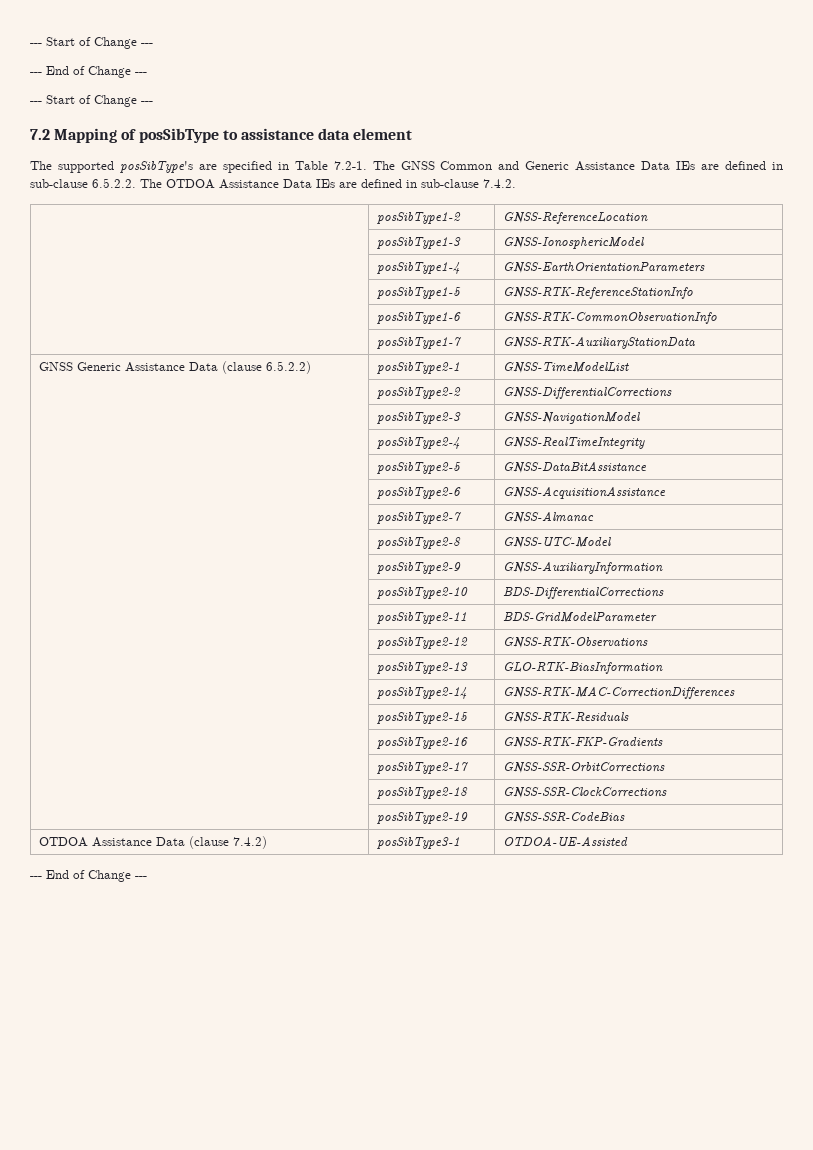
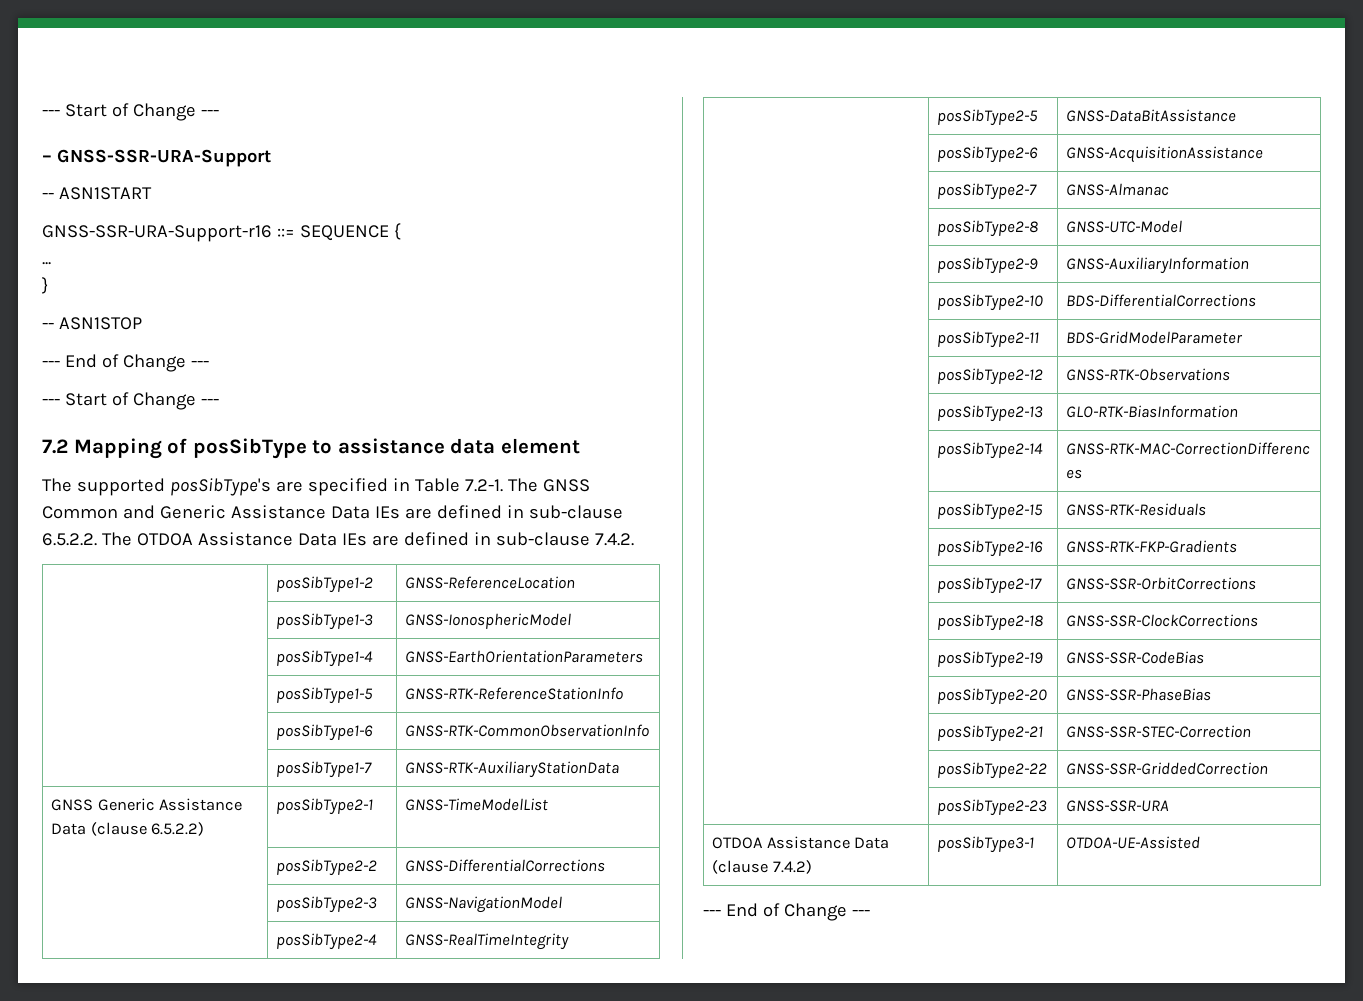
[30,37,153,49] --- Start of Change --- -> [42,103,219,121] [42,149,271,167] [42,187,152,200] [42,223,401,242] [42,262,51,265] [42,277,48,294] [42,317,142,330] --- Start of Change --- // – GNSS-SSR-URA-Support // -- ASN1START // GNSS-SSR-URA-Support-r16 ::= SEQUENCE { // ... // } // -- ASN1STOP
(626, 818) none -> [937,688,1048,705] [1066,688,1212,701] [937,725,1044,742] [1066,725,1252,738] [937,762,1048,779] [1066,762,1269,775] [937,799,1048,816] [1066,800,1170,812] // | posSibType2-20 | GNSS-SSR-PhaseBias // | posSibType2-21 | GNSS-SSR-STEC-Correction // | posSibType2-22 | GNSS-SSR-GriddedCorrection // | posSibType2-23 | GNSS-SSR-URA

